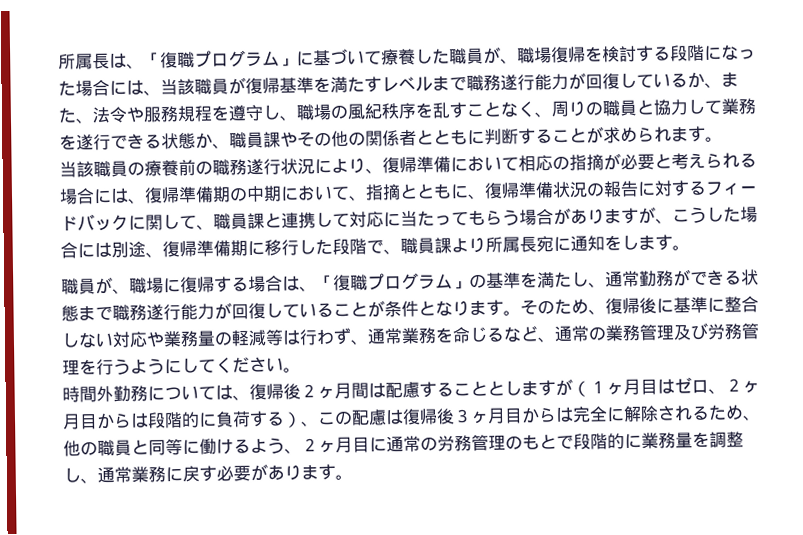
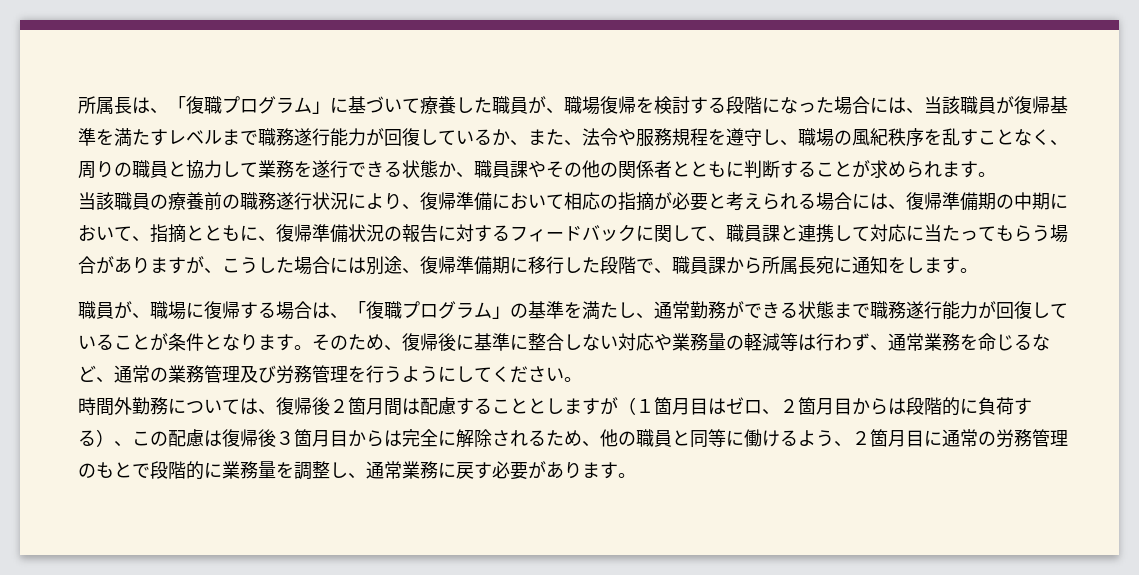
[451,237,487,254] より -> [726,257,763,274] から
[317,385,336,400] ヶ -> [348,397,367,415] 箇
[606,382,625,396] ヶ -> [654,397,673,415] 箇
[742,380,761,394] ヶ -> [798,397,817,415] 箇
[470,410,490,425] ヶ -> [294,429,313,447] 箇
[318,439,337,454] ヶ -> [870,429,889,447] 箇

